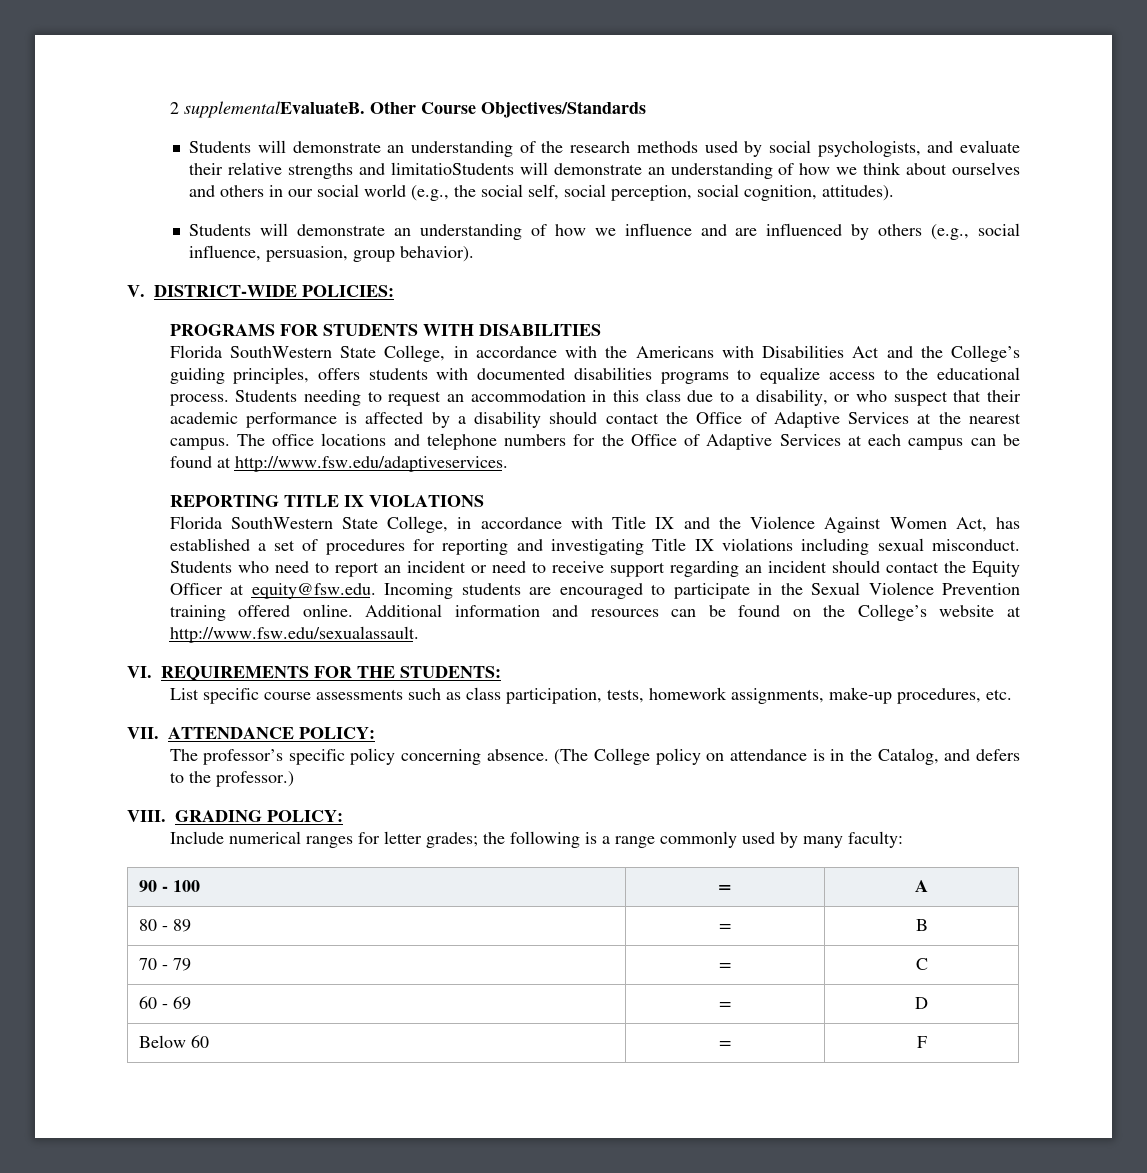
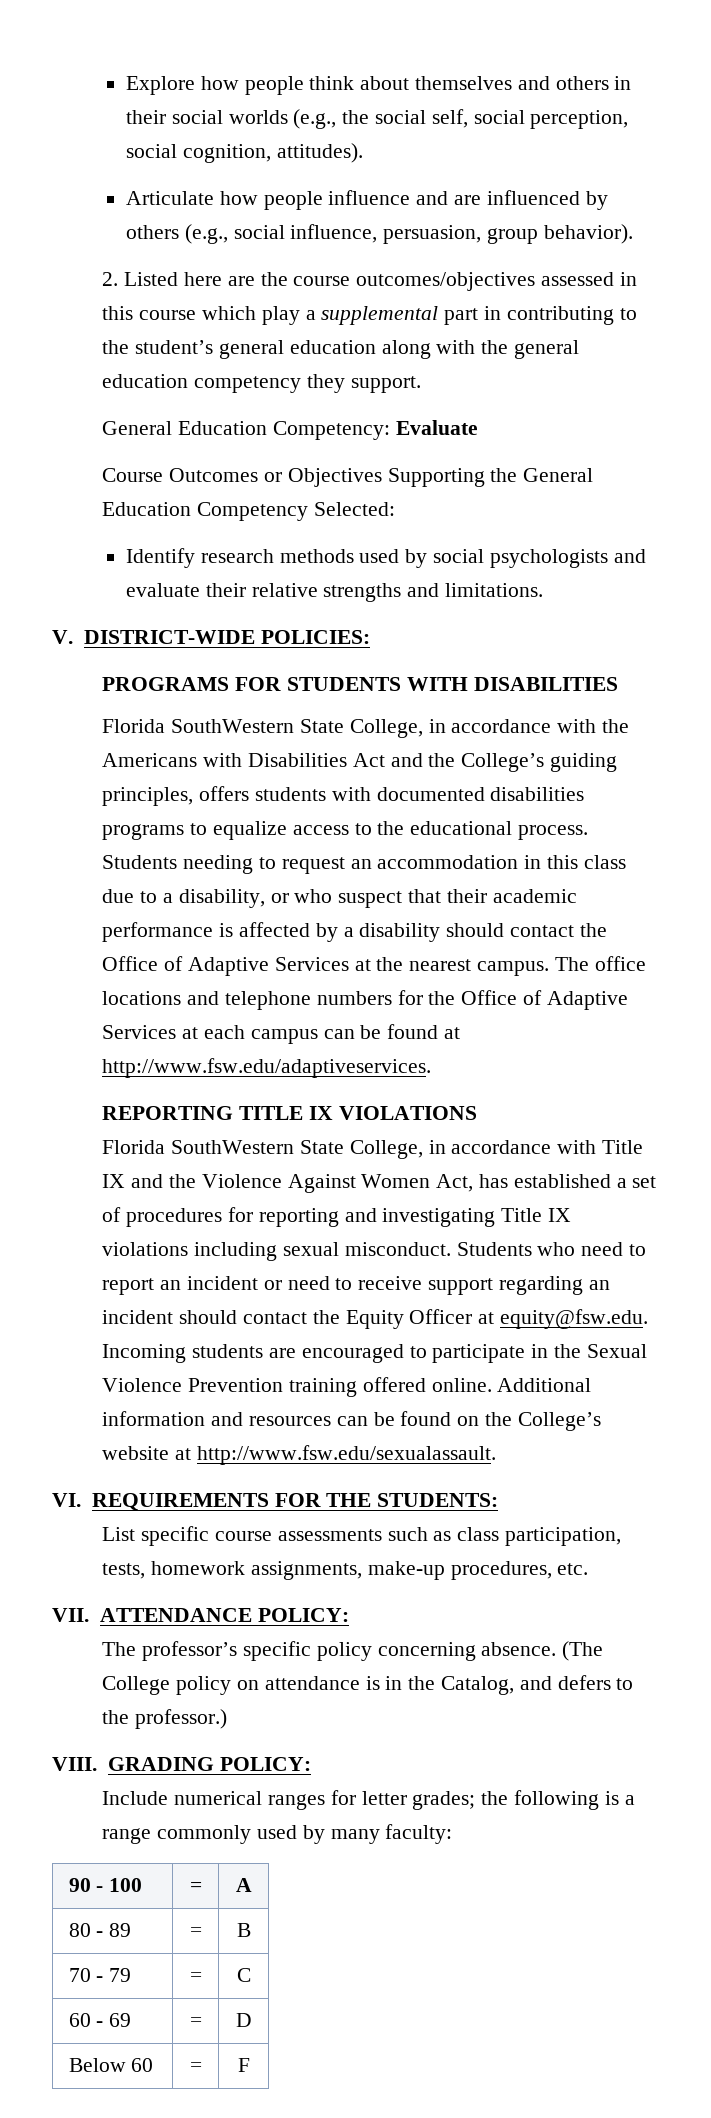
[169,101,646,118] [189,140,1020,157] [189,162,858,179] 2 supplementalEvaluateB. Other Course Objectives/Standards // Students will demonstrate an understanding of the research methods used by social psychologists, and evaluate their relative strengths and limitatioStudents will demonstrate an understanding of how we -> [125,76,304,95] Explore how people
[952,162,1021,175] ourselves -> [414,76,512,90] themselves
[288,184,407,197] our social world -> [125,110,288,124] their social worlds
[189,223,616,240] Students will demonstrate an understanding of how we -> [125,191,323,210] Articulate how people
(475, 254) none -> [102,272,637,291] [102,306,637,325] [102,340,579,359] [102,374,421,393] [102,420,478,440] [102,468,594,487] [102,502,395,521] [125,548,646,568] [125,583,543,602] // 2. Listed here are the course outcomes/objectives assessed in this course which play a supplemental part in contributing to the student’s general education along with the general education competency they support. // General Education Competency: Evaluate // Course Outcomes or Objectives Supporting the General Education Competency Selected: // Identify research methods used by social psychologists and evaluate their relative strengths and limitations.

